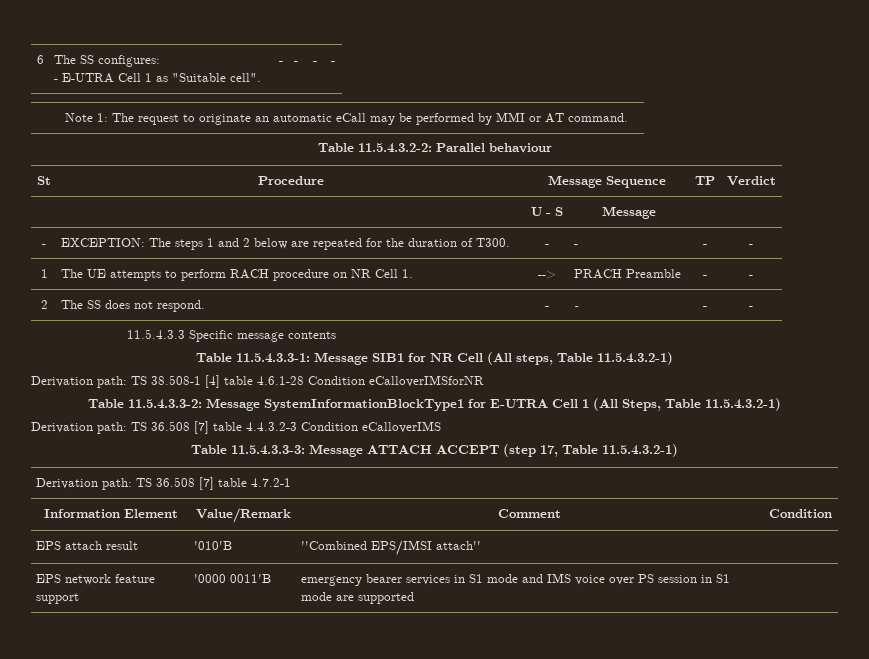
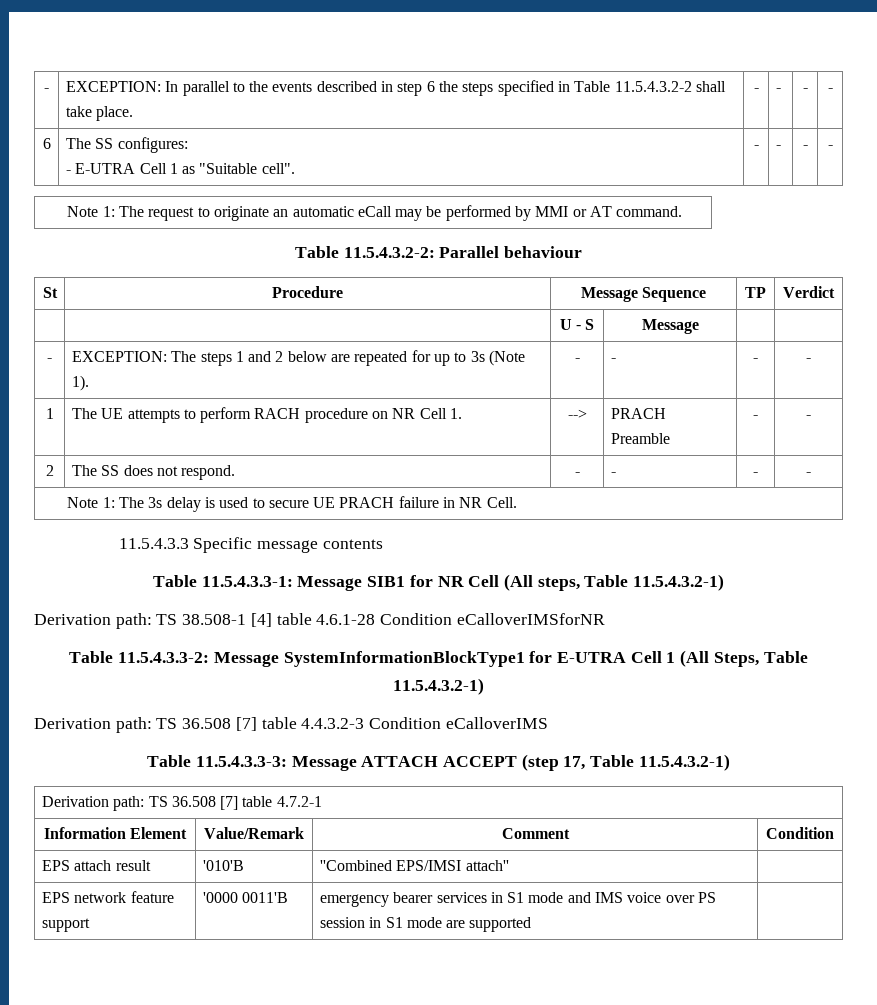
(37, 59) none -> [44,88,49,92] [65,80,727,96] [65,106,134,121] [753,88,759,92] [775,88,781,92] [802,88,808,92] [827,88,833,92] - | EXCEPTION: In parallel to the events described in step 6 the steps specified in Table 11.5.4.3.2-2 shall take place. | - | - | - | - //
[386,238,511,247] the duration of T300. -> [434,350,526,366] [71,375,89,391] up to 3s (Note 1).
(753, 307) none -> [67,496,517,512] // Note 1: The 3s delay is used to secure UE PRACH failure in NR Cell.

